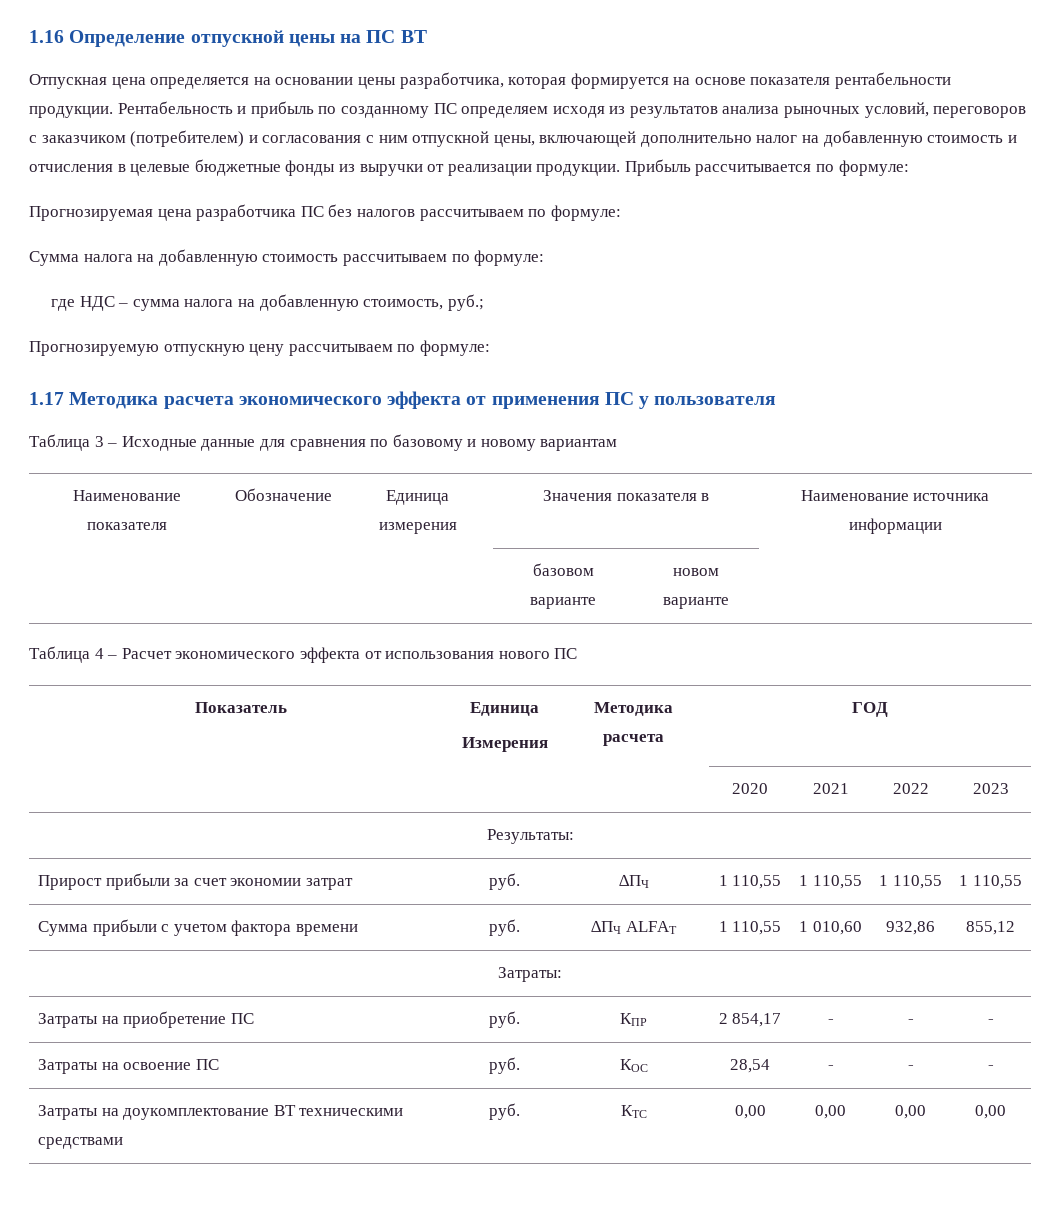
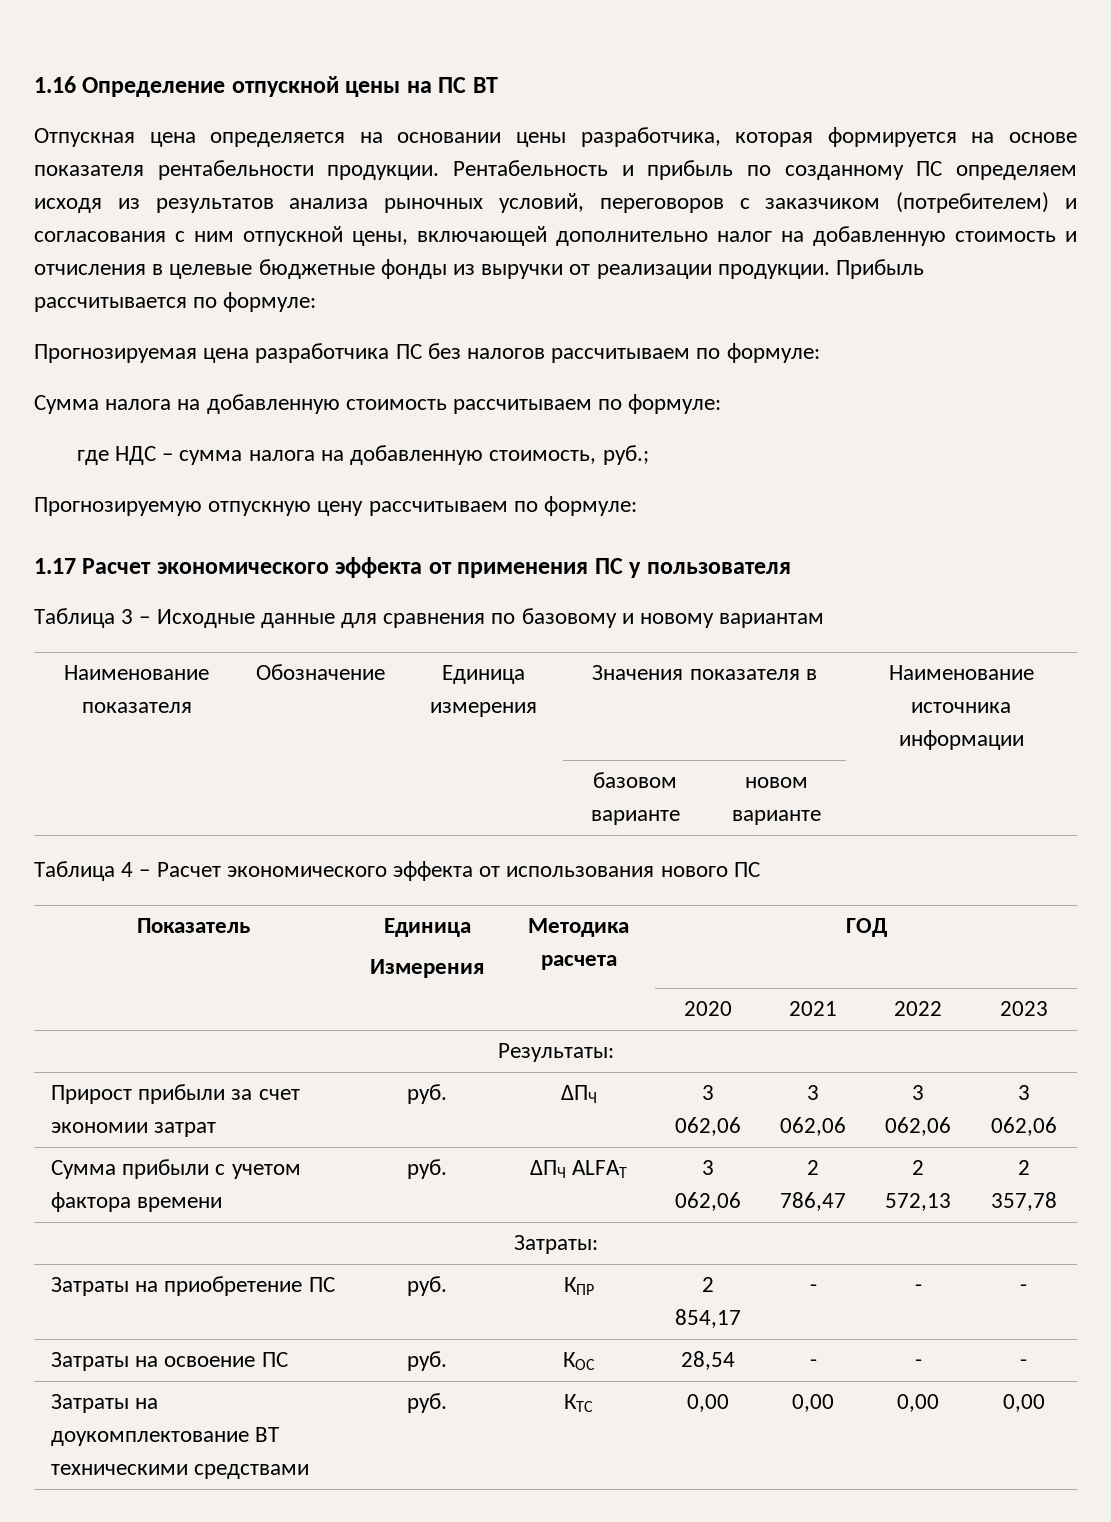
[69,392,234,409] Методика расчета -> [82,558,152,574] Расчет
[718,875,782,889] [799,875,862,889] [879,875,942,889] [959,875,1022,889] 1 110,55 | 1 110,55 | 1 110,55 | 1 110,55 -> [702,1085,714,1100] [675,1117,741,1136] [807,1085,819,1100] [780,1117,846,1136] [912,1085,924,1100] [885,1117,951,1136] [1017,1085,1030,1100] [990,1117,1057,1136] 3 062,06 | 3 062,06 | 3 062,06 | 3 062,06
[718,921,782,935] [799,921,862,935] [886,921,935,935] [966,921,1015,935] 1 110,55 | 1 010,60 | 932,86 | 855,12 -> [702,1160,714,1175] [675,1192,741,1211] [807,1160,819,1175] [780,1192,846,1211] [912,1160,924,1175] [885,1193,951,1211] [1017,1160,1030,1175] [990,1192,1057,1211] 3 062,06 | 2 786,47 | 2 572,13 | 2 357,78

